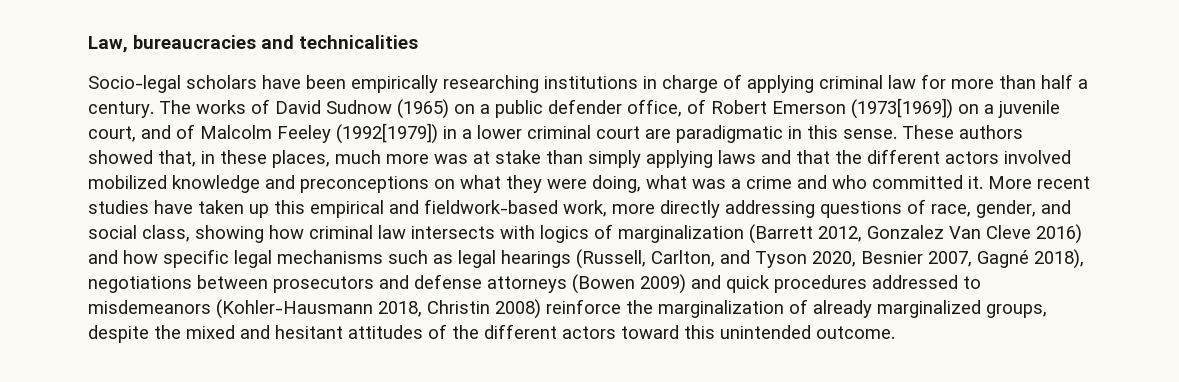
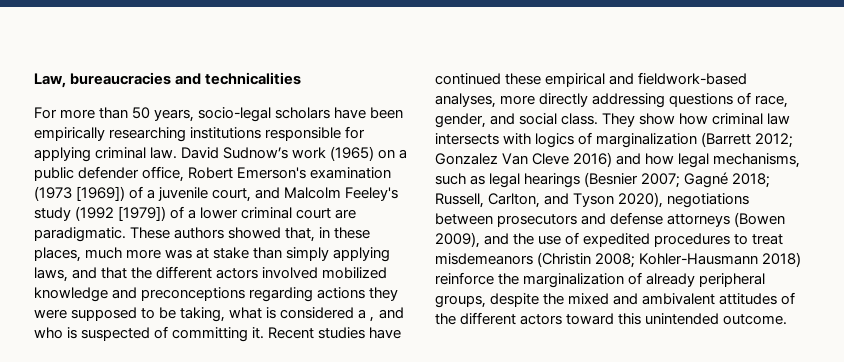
[88,75,181,93] Socio-legal -> [34,107,272,122] For more than 50 years, socio-legal
[643,74,1088,93] [88,99,392,118] in charge of applying criminal law for more than half a century. The works of David Sudnow -> [265,126,366,141] [34,147,327,162] responsible for applying criminal law. David Sudnow’s work
[687,98,1060,119] [88,123,457,144] of Robert Emerson (1973[1969]) on a juvenile court, and of Malcolm Feeley (1992[1979]) in -> [188,167,392,179] [34,186,399,202] [34,206,185,221] Robert Emerson's examination (1973 [1969]) of a juvenile court, and Malcolm Feeley's study (1992 [1979]) of
[676,125,897,143] paradigmatic in this sense. -> [34,227,126,242] paradigmatic.
[718,150,756,164] laws -> [34,267,68,282] laws,
[434,175,1090,193] [88,200,305,218] on what they were doing, what was a crime and who committed it. More recent studies have taken up this -> [249,287,399,302] [34,307,404,322] [34,326,402,342] [435,73,542,85] regarding actions they were supposed to be taking, what is considered a , and who is suspected of committing it. Recent studies have continued these
[563,200,607,217] work, -> [435,93,496,108] analyses,
[142,225,264,243] class, showing -> [561,113,676,127] class. They show
[818,226,862,242] 2012, -> [755,133,794,148] 2012;
[163,249,383,268] specific legal mechanisms -> [678,153,801,168] legal mechanisms,
[576,249,1084,269] (Russell, Carlton, and Tyson 2020, Besnier 2007, Gagné 2018), -> [584,172,771,188] [435,192,664,208] (Besnier 2007; Gagné 2018; Russell, Carlton, and Tyson 2020),
[640,274,981,294] [88,299,541,319] 2009) and quick procedures addressed to misdemeanors (Kohler-Hausmann 2018, Christin 2008) -> [435,232,784,248] [435,252,802,268] 2009), and the use of expedited procedures to treat misdemeanors (Christin 2008; Kohler-Hausmann 2018)
[877,300,981,318] marginalized -> [699,273,766,287] peripheral
[275,325,343,339] hesitant -> [642,293,716,305] ambivalent

